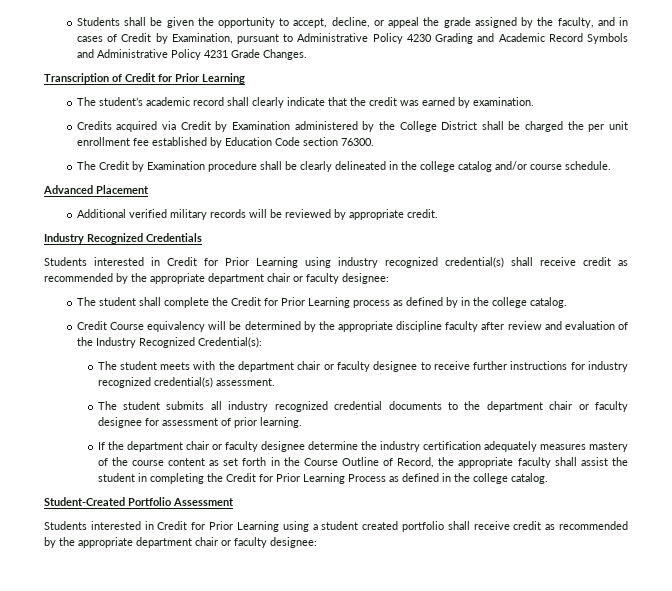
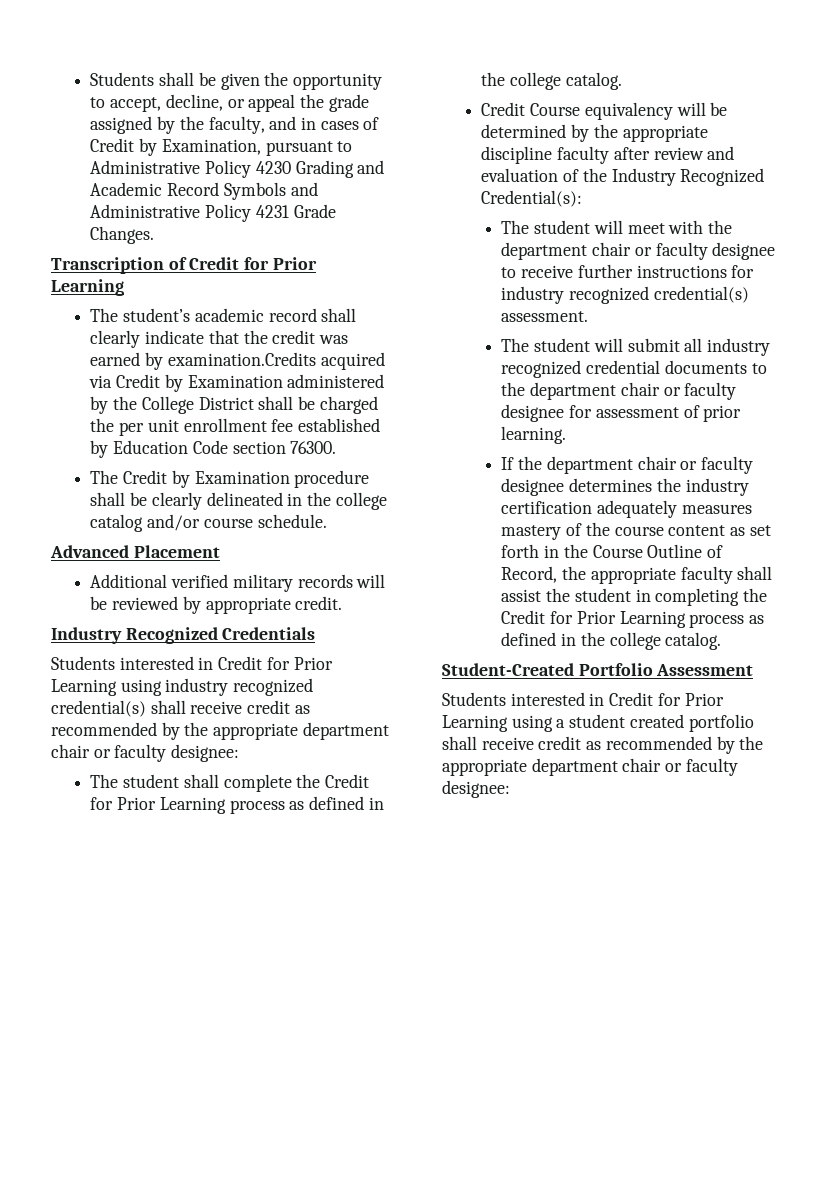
[472,97,534,106] [76,121,112,130] examination. // Credits -> [167,352,316,366] examination.Credits
[445,297,458,308] by -> (364, 803) none
[160,362,191,370] meets -> [593,220,665,234] will meet
[166,401,205,410] submits -> [593,338,680,352] will submit
[307,441,358,450] determine -> [569,478,653,492] determines
[347,474,386,482] Process -> [689,614,745,628] process

